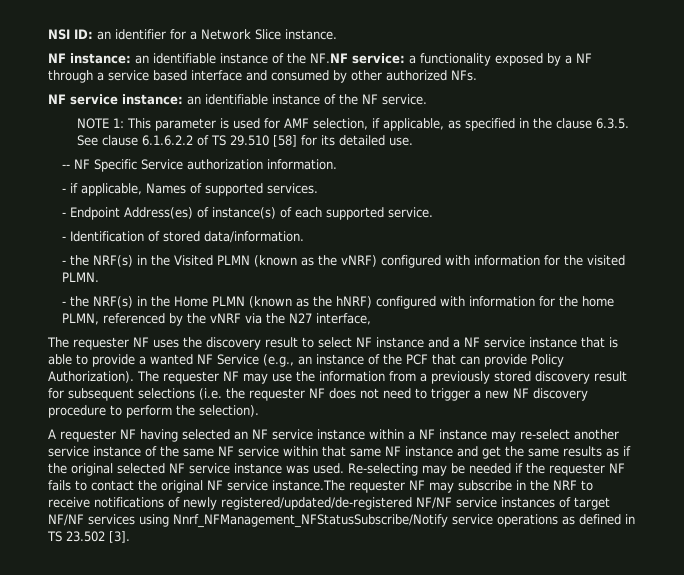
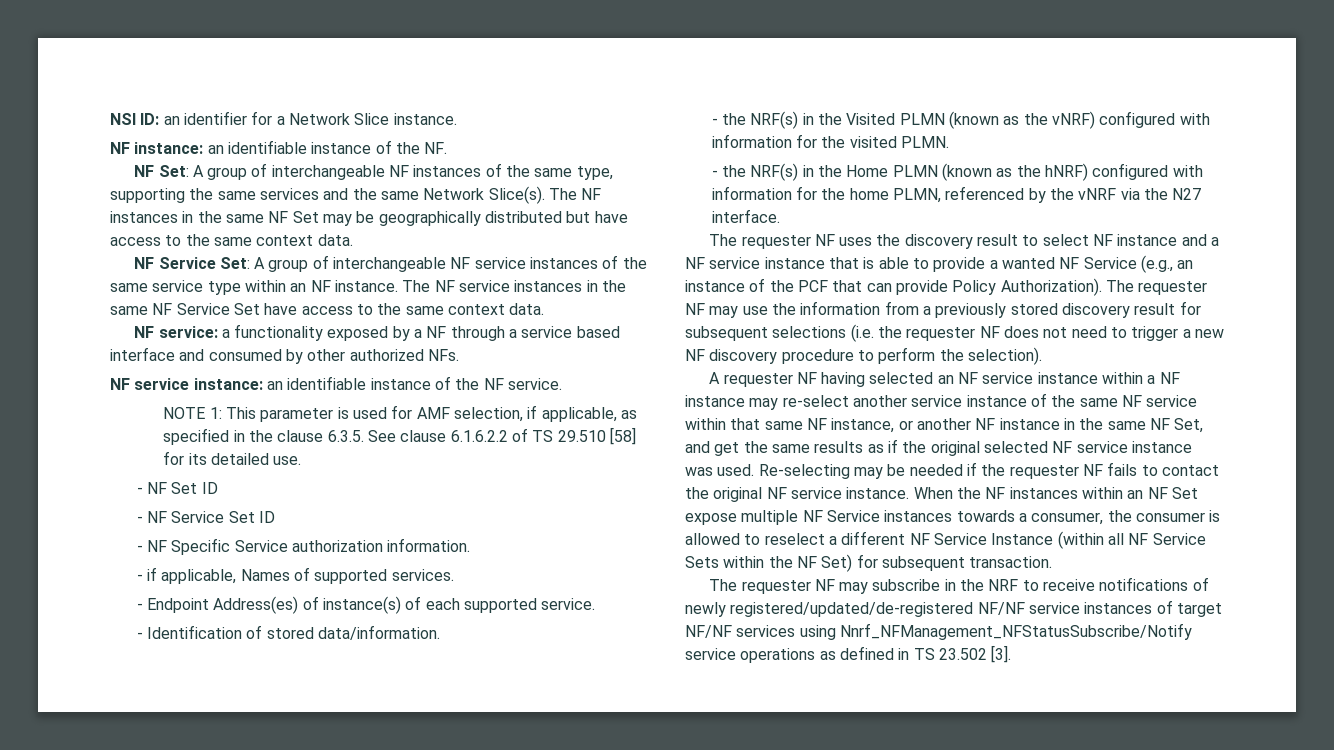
[310,53,348,63] NF.NF -> [424,142,448,154] [134,163,613,180] [110,186,602,204] [110,211,628,226] [110,234,353,246] [134,255,647,272] [110,280,626,295] [110,303,545,315] [134,326,155,338] NF. // NF Set: A group of interchangeable NF instances of the same type, supporting the same services and the same Network Slice(s). The NF instances in the same NF Set may be geographically distributed but have access to the same context data. // NF Service Set: A group of interchangeable NF service instances of the same service type within an NF instance. The NF service instances in the same NF Service Set have access to the same context data. // NF
[62,164,71,169] -- -> [136,482,218,494] [136,511,275,523] [136,545,143,552] - NF Set ID // - NF Service Set ID // -
[316,313,372,325] interface, -> [711,209,780,223] interface.
[405,446,453,457] instance -> [831,418,1204,433] instance, or another NF instance in the same NF Set,
[272,480,345,491] instance.The -> [846,487,1198,499] [685,510,1221,525] [685,531,1206,549] [685,554,1053,572] [709,579,738,591] instance. When the NF instances within an NF Set expose multiple NF Service instances towards a consumer, the consumer is allowed to reselect a different NF Service Instance (within all NF Service Sets within the NF Set) for subsequent transaction. // The

